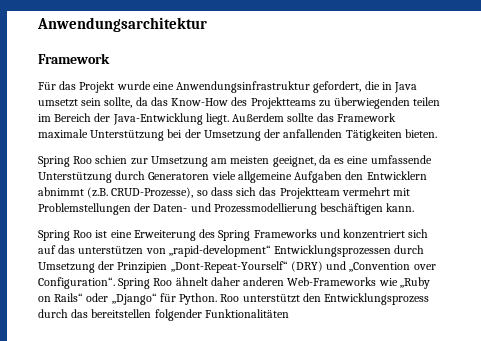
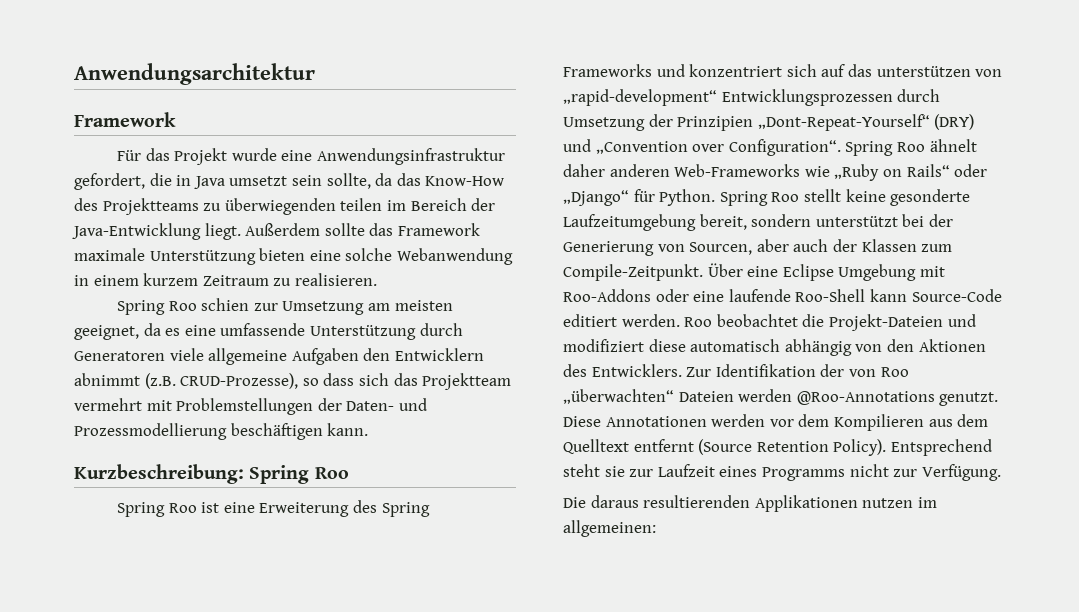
[167,129,437,141] bei der Umsetzung der anfallenden Tätigkeiten bieten. -> [259,248,513,265] [74,273,377,286] bieten eine solche Webanwendung in einem kurzem Zeitraum zu realisieren.
(415, 207) none -> [74,464,349,484] // Kurzbeschreibung: Spring Roo
[220,293,430,305] [38,309,289,321] Roo unterstützt den Entwicklungsprozess durch das bereitstellen folgender Funktionalitäten -> [719,189,971,206] [563,214,953,231] [563,239,953,256] [563,263,945,281] [563,289,1002,302] [563,314,976,331] [563,339,986,356] [563,364,909,377] [563,389,999,406] [563,414,989,431] [563,439,992,456] [563,464,1001,481] [563,495,937,512] [563,520,656,537] Spring Roo stellt keine gesonderte Laufzeitumgebung bereit, sondern unterstützt bei der Generierung von Sourcen, aber auch der Klassen zum Compile-Zeitpunkt. Über eine Eclipse Umgebung mit Roo-Addons oder eine laufende Roo-Shell kann Source-Code editiert werden. Roo beobachtet die Projekt-Dateien und modifiziert diese automatisch abhängig von den Aktionen des Entwicklers. Zur Identifikation der von Roo „überwachten“ Dateien werden @Roo-Annotations genutzt. Diese Annotationen werden vor dem Kompilieren aus dem Quelltext entfernt (Source Retention Policy). Entsprechend steht sie zur Laufzeit eines Programms nicht zur Verfügung. // Die daraus resultierenden Applikationen nutzen im allgemeinen:

